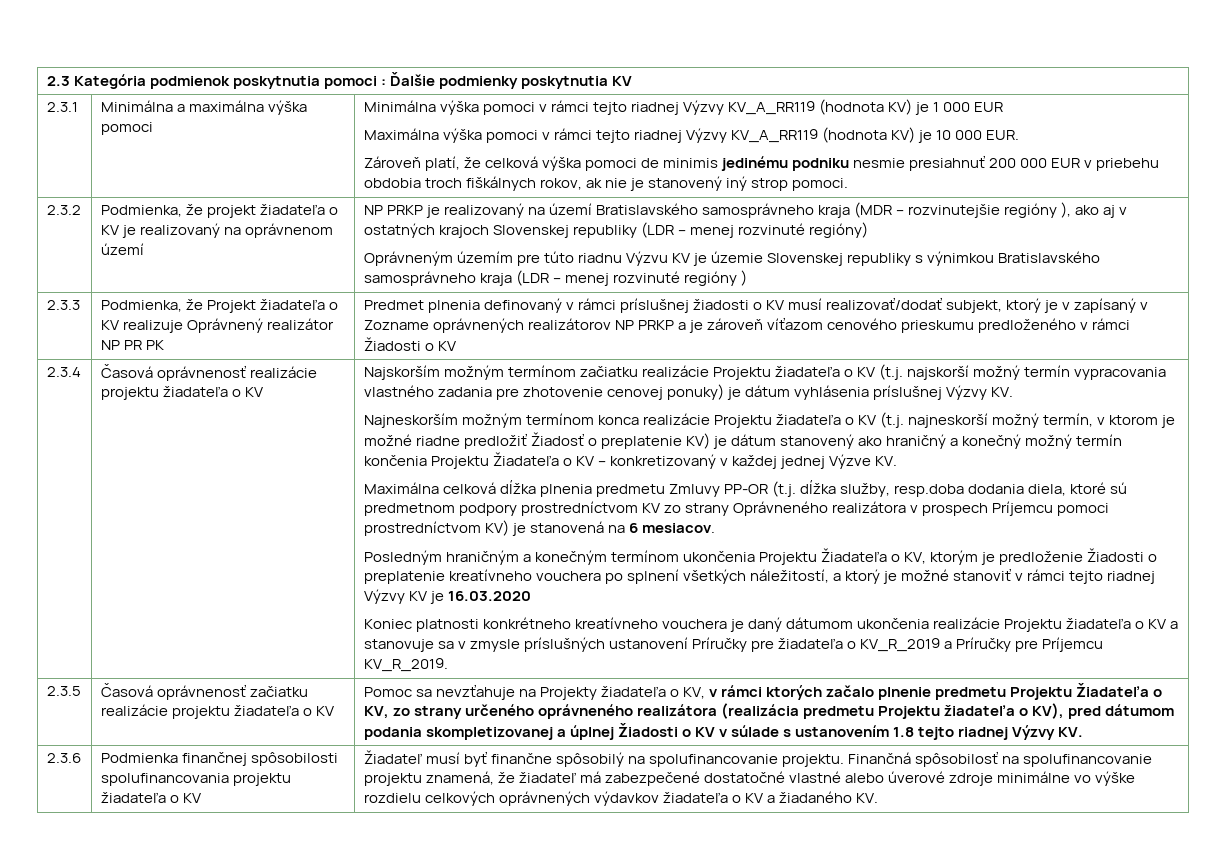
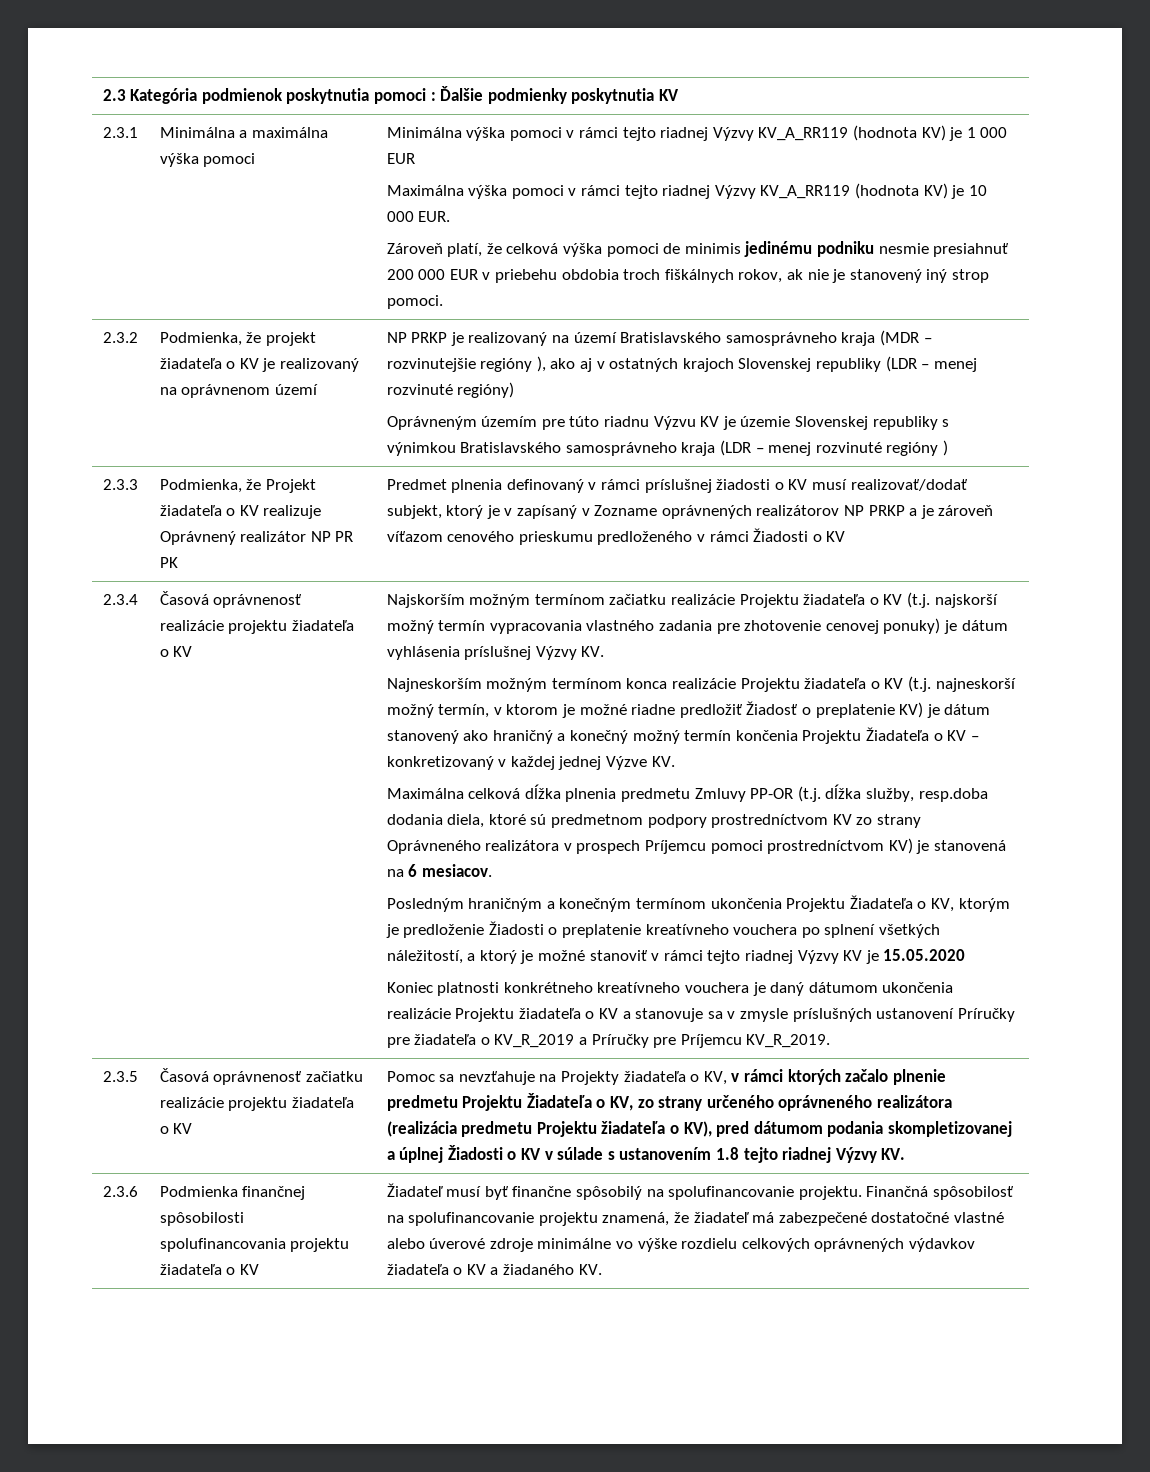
[447,591,531,601] 16.03.2020 -> [883,949,966,961] 15.05.2020

